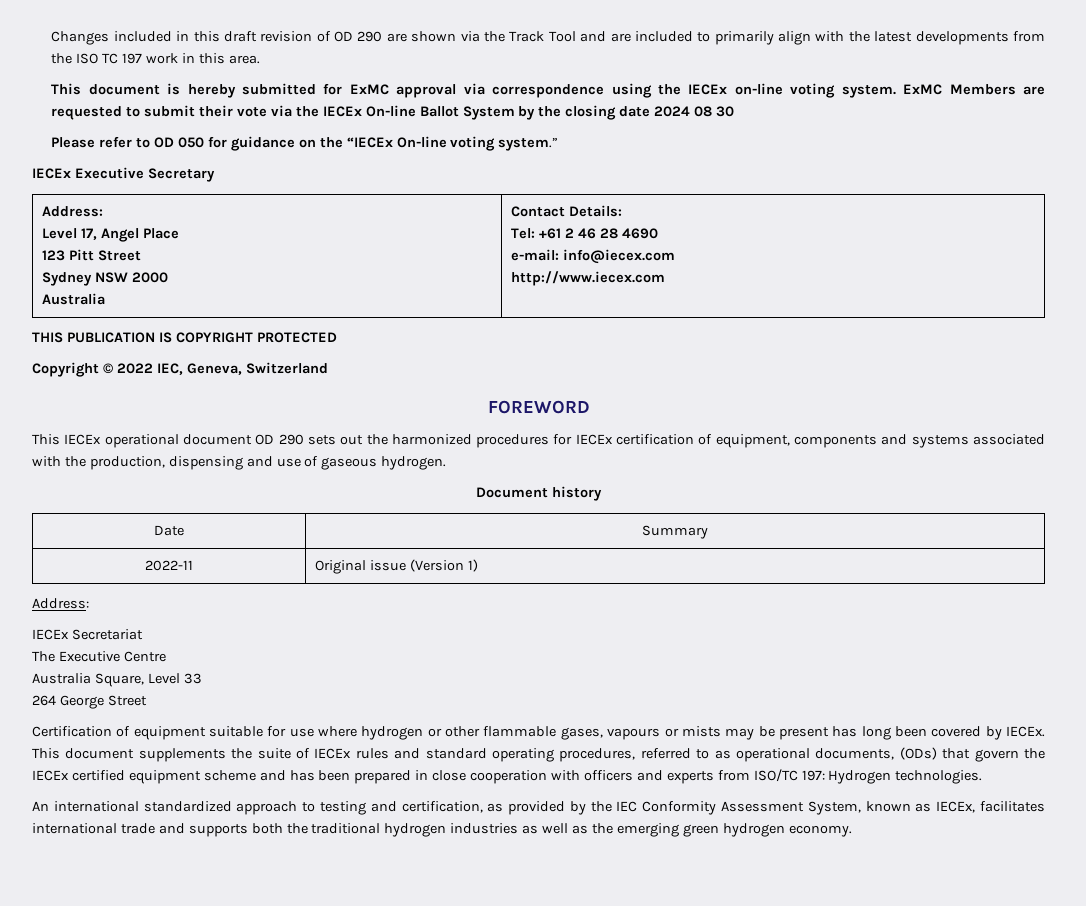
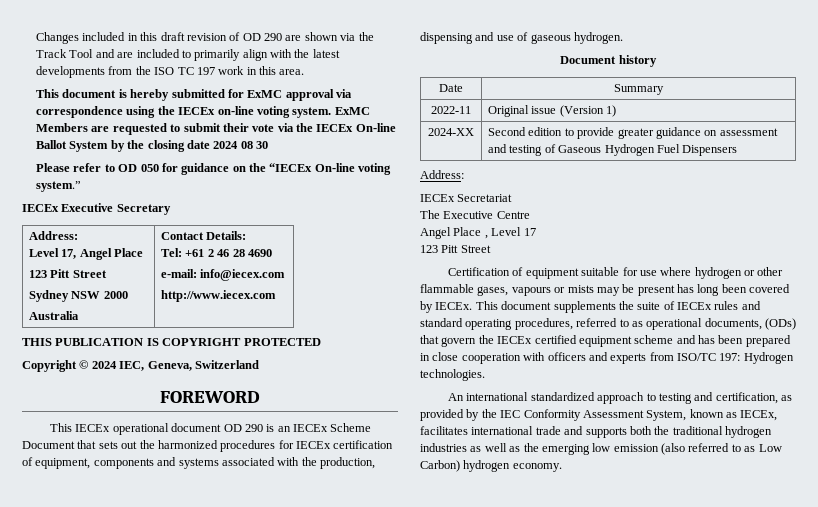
[116,363,153,374] 2022 -> [91,361,117,369] 2024
(304, 439) none -> [266,423,372,432] [22,440,97,449] is an IECEx Scheme Document that
(478, 565) none -> [428,128,474,136] [488,127,778,139] [488,144,738,156] // 2024-XX | Second edition to provide greater guidance on assessment and testing of Gaseous Hydrogen Fuel Dispensers
[32,673,202,687] [32,695,104,709] Australia Square, Level 33 // 264 George -> [420,227,536,239] [420,245,459,253] Angel Place , Level 17 // 123 Pitt
[682,824,719,837] green -> [592,443,782,455] [420,460,460,472] low emission (also referred to as Low Carbon)

